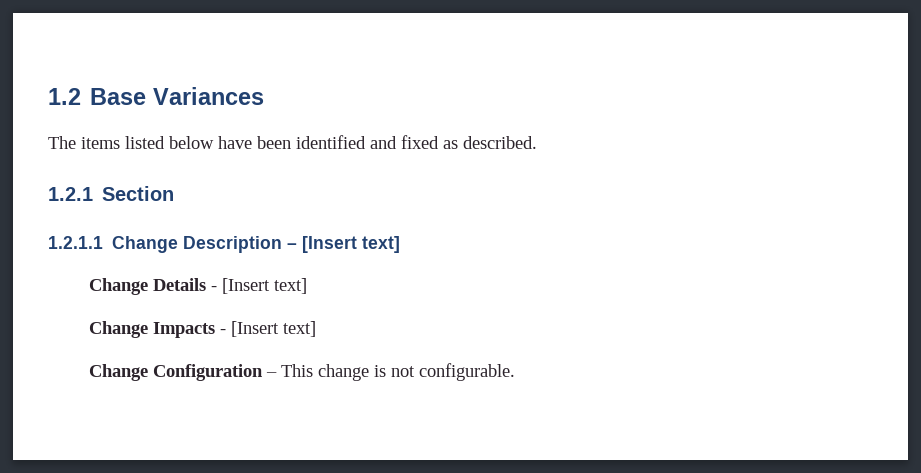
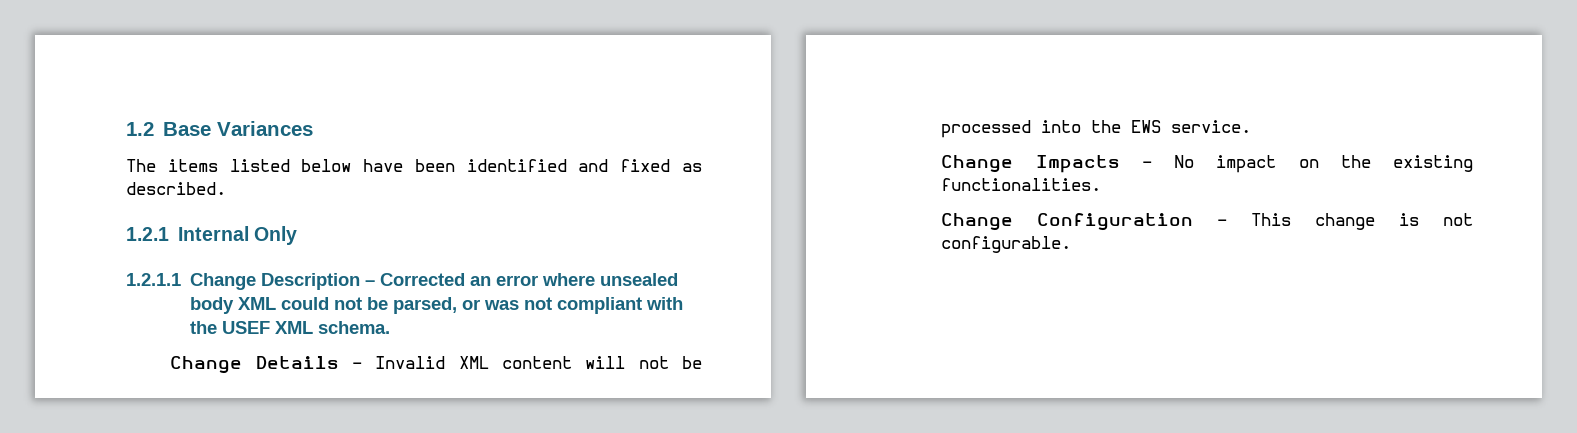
[102,186,175,201] Section -> [177,226,297,245] Internal Only
[302,236,401,253] [89,278,308,295] [89,321,317,338] [Insert text] // Change Details - [Insert text] // Change Impacts - [Insert text] -> [379,273,678,286] [189,297,683,314] [189,321,390,334] [170,356,702,374] [941,120,1252,138] [941,155,1473,173] [941,178,1102,191] Corrected an error where unsealed body XML could not be parsed, or was not compliant with the USEF XML schema. // Change Details - Invalid XML content will not be processed into the EWS service. // Change Impacts - No impact on the existing functionalities.

